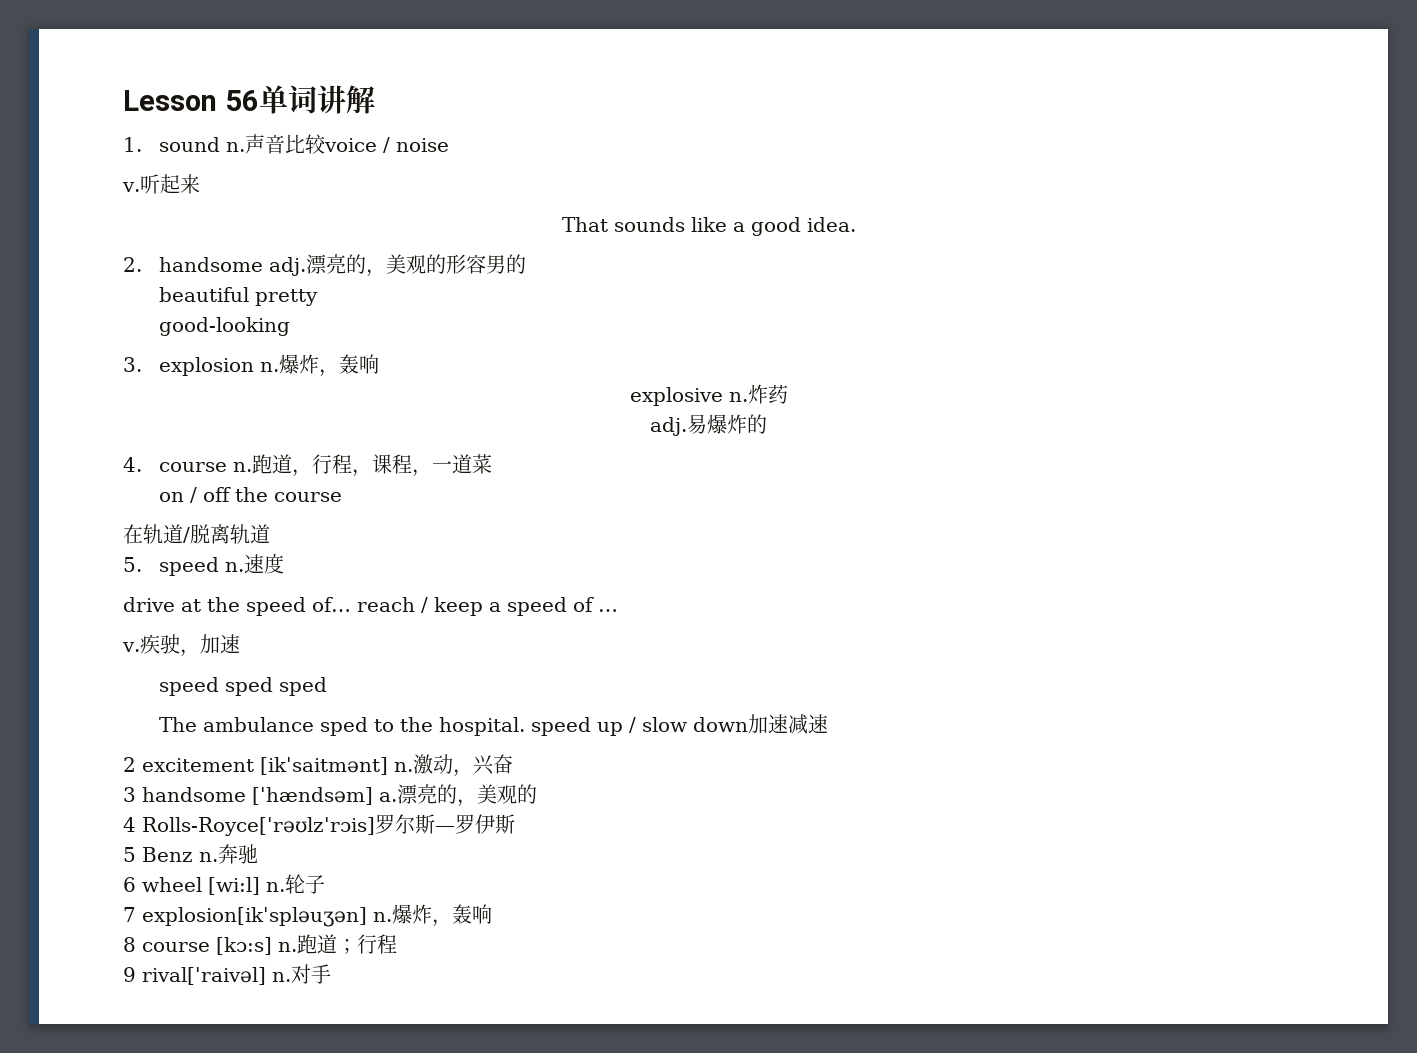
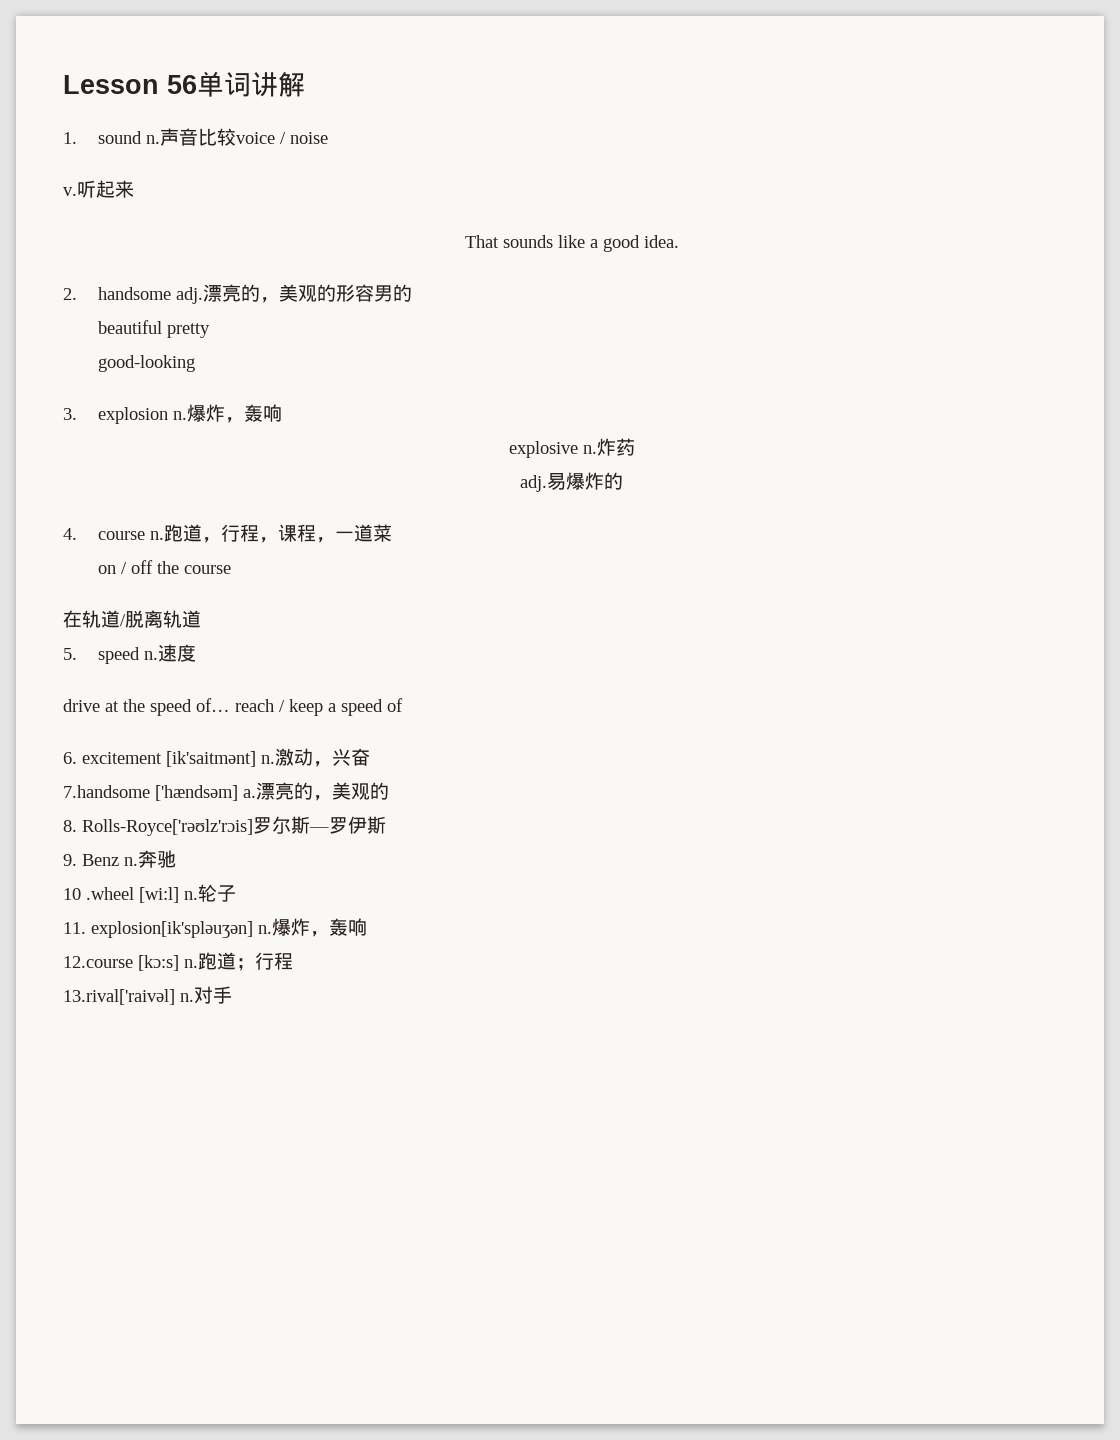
[598,609,618,612] [122,634,240,657] [159,677,328,696] [159,714,829,736] [123,757,136,772] … // v.疾驶，加速 // speed sped sped // The ambulance sped to the hospital. speed up / slow down加速减速 // 2 -> [63,752,77,764] // 6.
[123,787,246,802] 3 handsome -> [63,785,150,798] 7.handsome
[123,817,136,832] 4 -> [63,820,77,832] 8.
[123,847,136,862] 5 -> [63,854,77,866] 9.
[123,877,202,892] 6 wheel -> [63,887,134,900] 10 .wheel
[123,907,136,922] 7 -> [63,922,86,934] 11.
[123,937,210,952] 8 course -> [63,956,133,968] 12.course
[123,967,266,985] 9 rival['raivəl] -> [63,989,175,1005] 13.rival['raivəl]

